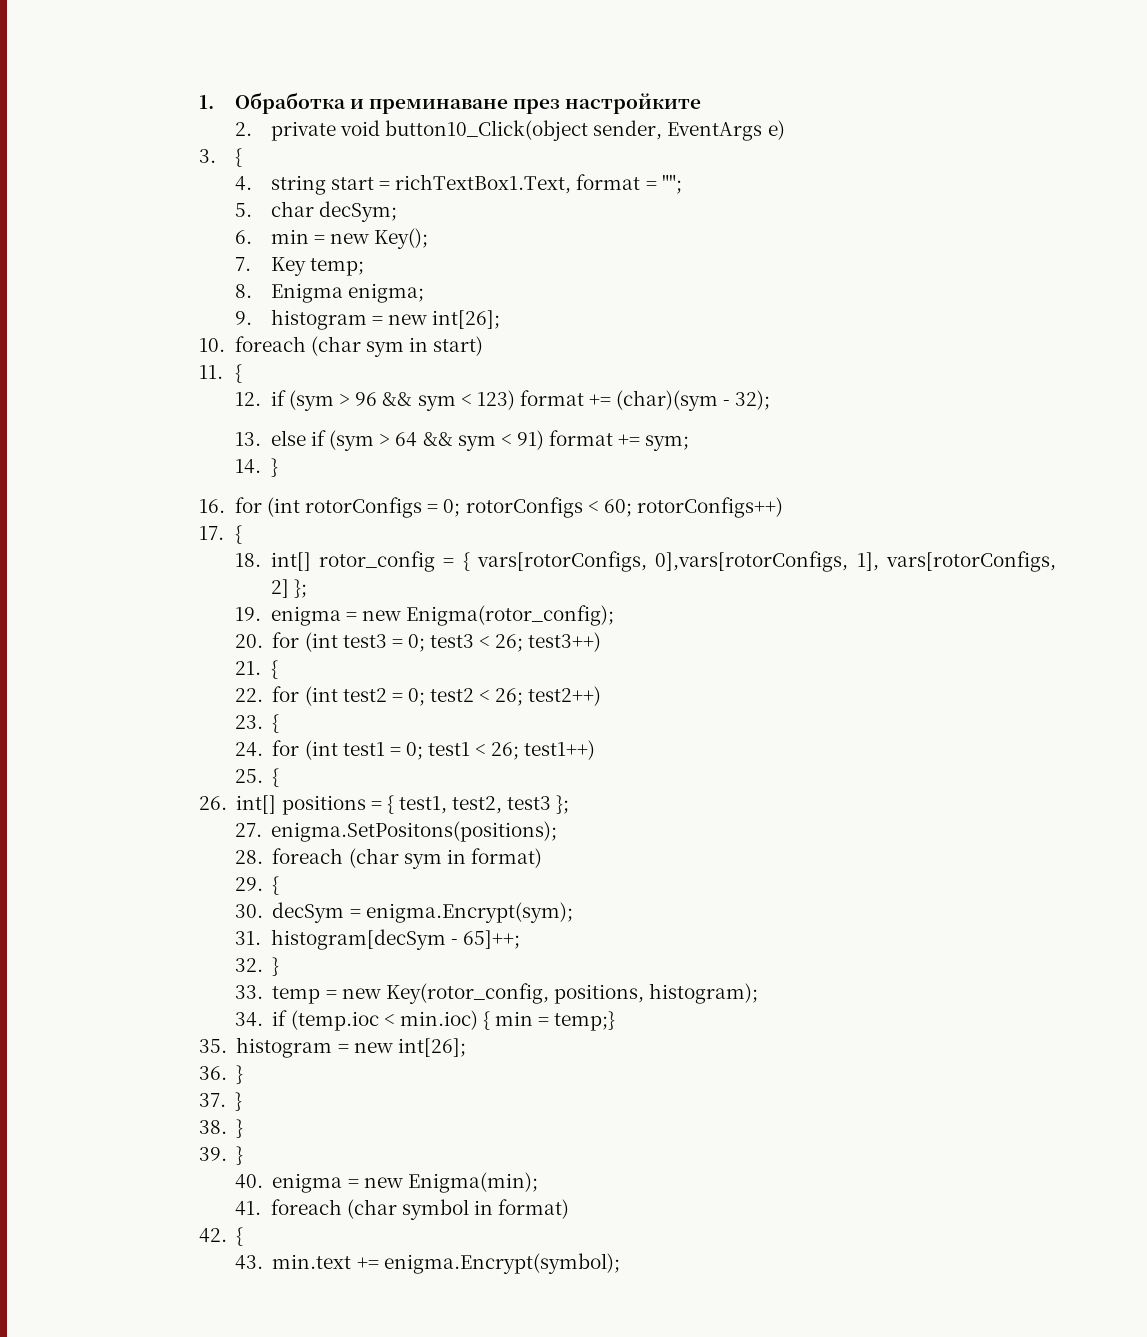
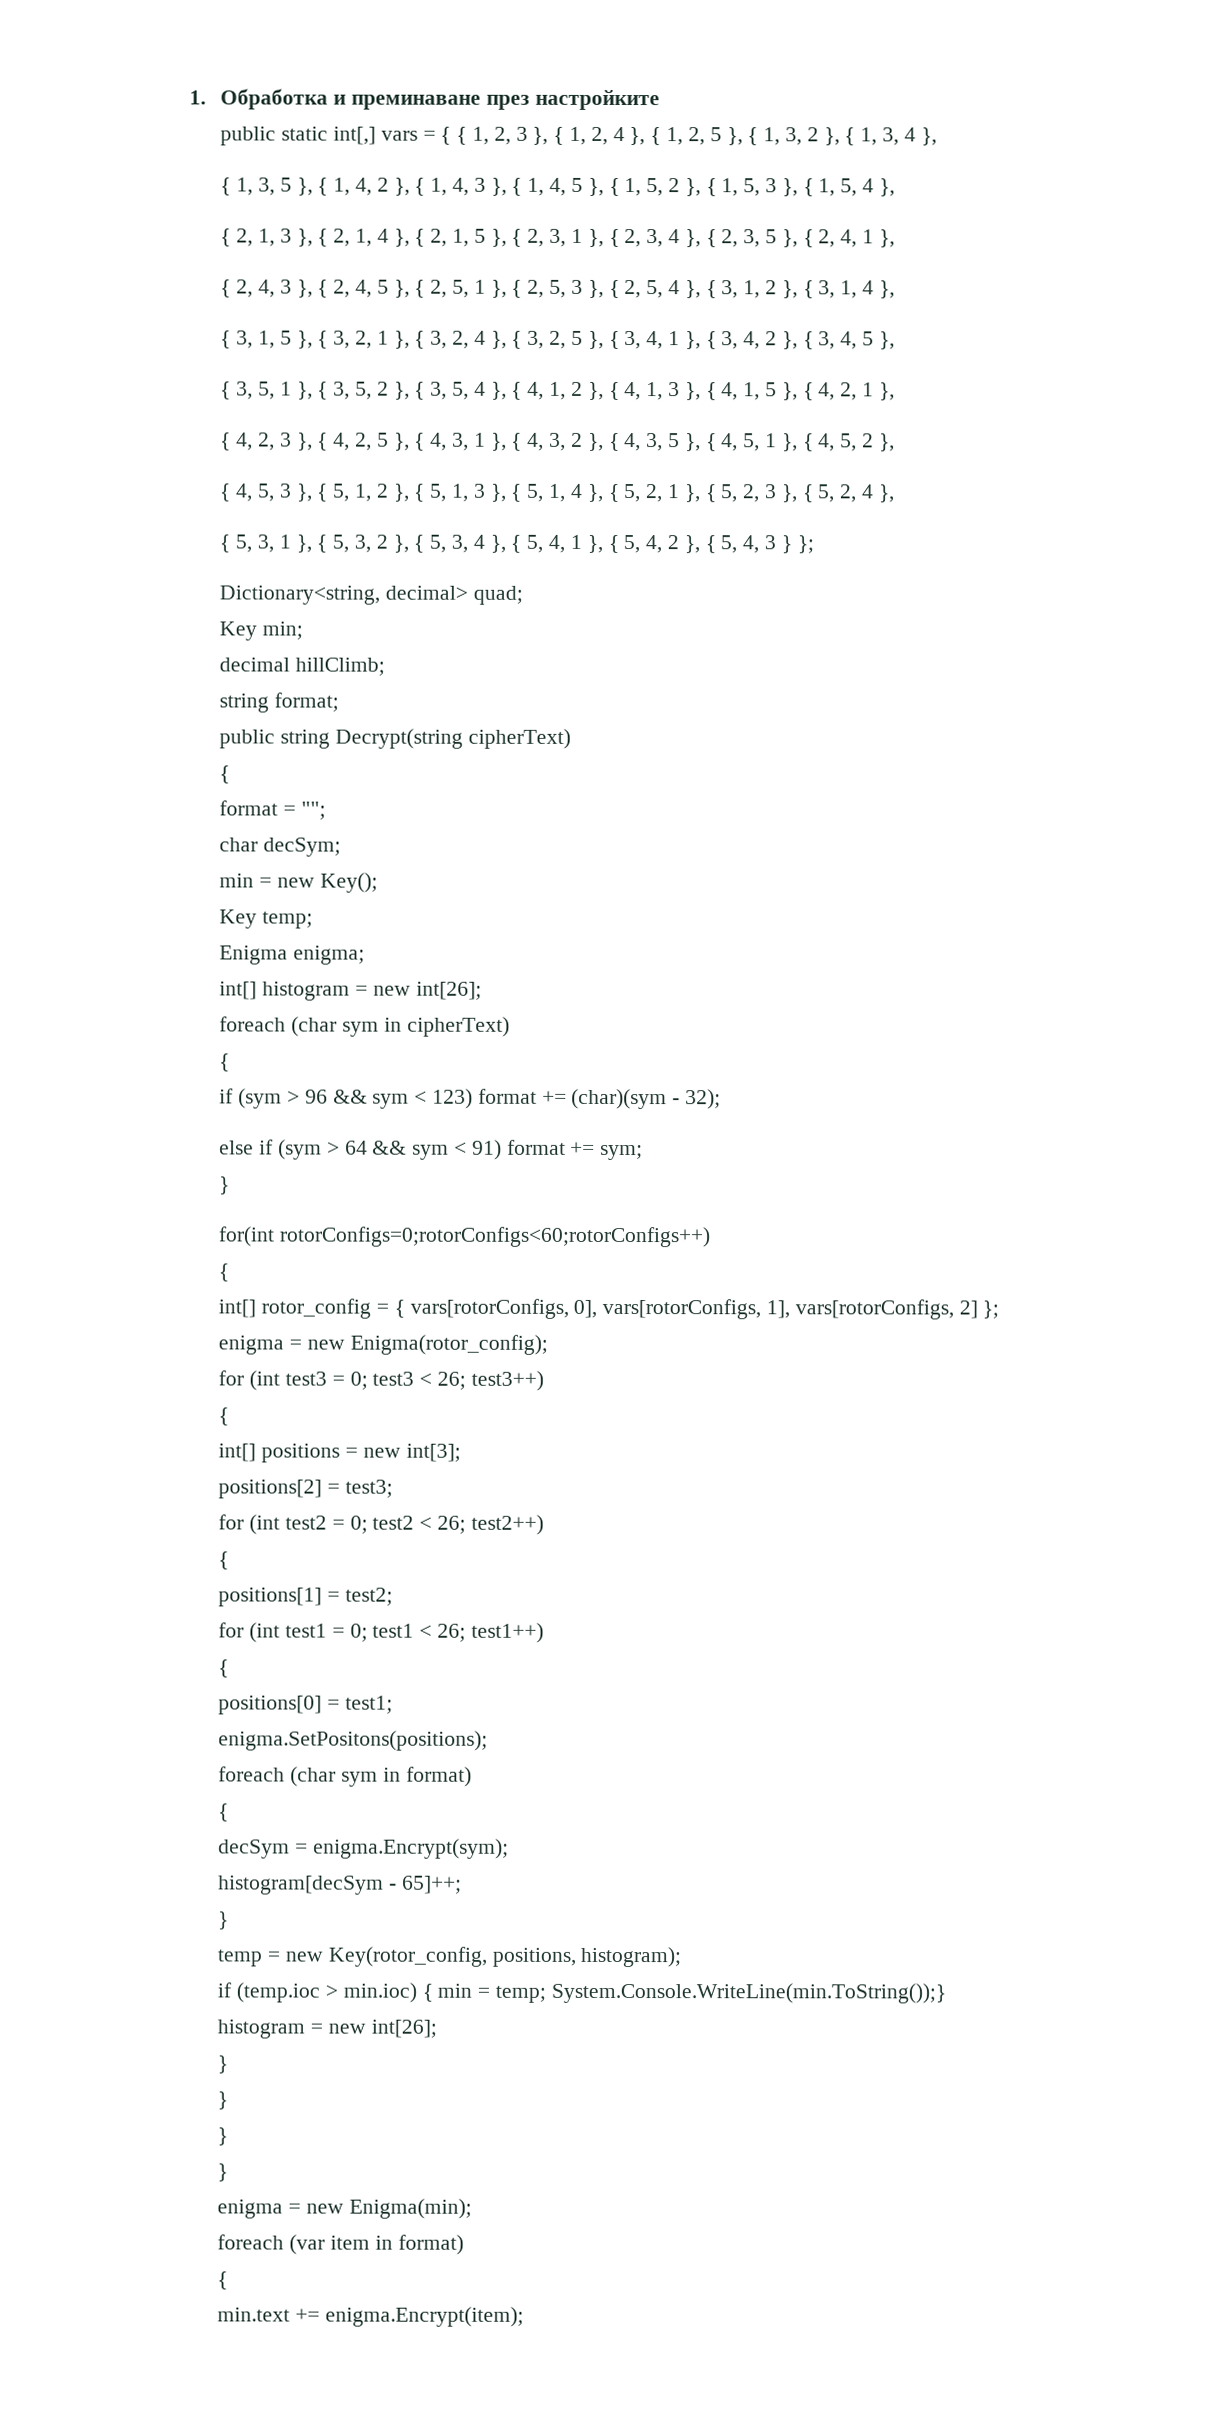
[234,120,785,141] [198,148,242,167] [234,174,572,195] 2. private void button10_Click(object sender, EventArgs e) // 3. { // 4. string start = richTextBox1.Text, -> [220,126,937,146] [220,177,895,197] [220,228,895,248] [220,279,895,299] [220,330,895,350] [220,381,895,401] [220,432,895,452] [219,483,895,503] [219,534,814,554] [219,585,524,605] [219,621,304,641] [219,657,386,676] [219,692,340,713] [219,728,571,749] [219,765,231,784] public static int[,] vars = { { 1, 2, 3 }, { 1, 2, 4 }, { 1, 2, 5 }, { 1, 3, 2 }, { 1, 3, 4 }, // { 1, 3, 5 }, { 1, 4, 2 }, { 1, 4, 3 }, { 1, 4, 5 }, { 1, 5, 2 }, { 1, 5, 3 }, { 1, 5, 4 }, // { 2, 1, 3 }, { 2, 1, 4 }, { 2, 1, 5 }, { 2, 3, 1 }, { 2, 3, 4 }, { 2, 3, 5 }, { 2, 4, 1 }, // { 2, 4, 3 }, { 2, 4, 5 }, { 2, 5, 1 }, { 2, 5, 3 }, { 2, 5, 4 }, { 3, 1, 2 }, { 3, 1, 4 }, // { 3, 1, 5 }, { 3, 2, 1 }, { 3, 2, 4 }, { 3, 2, 5 }, { 3, 4, 1 }, { 3, 4, 2 }, { 3, 4, 5 }, // { 3, 5, 1 }, { 3, 5, 2 }, { 3, 5, 4 }, { 4, 1, 2 }, { 4, 1, 3 }, { 4, 1, 5 }, { 4, 2, 1 }, // { 4, 2, 3 }, { 4, 2, 5 }, { 4, 3, 1 }, { 4, 3, 2 }, { 4, 3, 5 }, { 4, 5, 1 }, { 4, 5, 2 }, // { 4, 5, 3 }, { 5, 1, 2 }, { 5, 1, 3 }, { 5, 1, 4 }, { 5, 2, 1 }, { 5, 2, 3 }, { 5, 2, 4 }, // { 5, 3, 1 }, { 5, 3, 2 }, { 5, 3, 4 }, { 5, 4, 1 }, { 5, 4, 2 }, { 5, 4, 3 } }; // Dictionary<string, decimal> quad; // Key min; // decimal hillClimb; // string format; // public string Decrypt(string cipherText) // { //
[234,203,252,217] 5. -> (327, 810) none
[234,230,252,244] 6. -> (342, 847) none
[234,257,251,271] 7. -> (378, 882) none
[234,284,252,298] 8. -> (314, 920) none
[234,309,501,330] [198,336,484,357] [198,364,242,383] [234,392,261,406] 9. histogram = new int[26]; // 10. foreach (char sym in start) // 11. { // 12. -> [219,981,482,1001] [219,1016,510,1037] [219,1053,231,1072] int[] histogram = new int[26]; // foreach (char sym in cipherText) // { //
[234,432,261,446] 13. -> (722, 1099) none
[234,458,278,477] [198,497,783,518] [198,525,242,544] [234,553,261,567] 14. } // 16. for (int rotorConfigs = 0; rotorConfigs < 60; rotorConfigs++) // 17. { // 18. -> [219,1176,231,1195] [218,1226,711,1248] [218,1263,230,1282] } // for(int rotorConfigs=0;rotorConfigs<60;rotorConfigs++) // { //
[655,551,849,572] 0],vars[rotorConfigs, -> [573,1298,762,1320] 0], vars[rotorConfigs,
[234,607,261,621] 19. -> (1000, 1309) none
[234,634,263,648] 20. -> (548, 1344) none
[234,660,278,679] [234,688,263,702] 21. { // 22. -> [218,1407,230,1426] [218,1443,461,1463] [218,1479,394,1499] { // int[] positions = new int[3]; // positions[2] = test3; //
[234,714,280,733] [234,742,263,757] 23. { // 24. -> [218,1551,230,1570] [218,1587,394,1607] { // positions[1] = test2; //
[234,768,280,787] [198,795,570,815] [234,823,262,837] 25. { // 26. int[] positions = { test1, test2, test3 }; // 27. -> [218,1659,230,1678] [218,1695,394,1715] { // positions[0] = test1; //
[234,850,263,864] 28. -> (489, 1740) none
[234,876,280,895] [234,904,263,918] 29. { // 30. -> [218,1803,230,1822] { //
[234,931,261,945] 31. -> (510, 1848) none
[234,957,280,976] [234,985,263,999] 32. } // 33. -> [217,1911,230,1930] } //
[234,1012,263,1027] 34. -> (682, 1957) none
[383,1014,395,1026] < -> [325,1984,339,1998] >
[554,1011,616,1031] [198,1037,466,1058] [198,1065,244,1084] [198,1092,243,1111] [198,1119,244,1138] [198,1146,244,1165] [234,1174,263,1189] temp;} // 35. histogram = new int[26]; // 36. } // 37. } // 38. } // 39. } // 40. -> [495,1982,946,2004] [217,2019,437,2039] [217,2055,229,2074] [217,2091,229,2110] [217,2127,229,2146] [217,2163,229,2182] temp; System.Console.WriteLine(min.ToString());} // histogram = new int[26]; // } // } // } // } //
[234,1199,570,1220] [198,1227,244,1246] [234,1255,263,1270] 41. foreach (char symbol in format) // 42. { // 43. -> [217,2234,464,2255] [217,2271,229,2290] foreach (var item in format) // { //
[383,1253,620,1274] enigma.Encrypt(symbol); -> [325,2306,525,2327] enigma.Encrypt(item);

